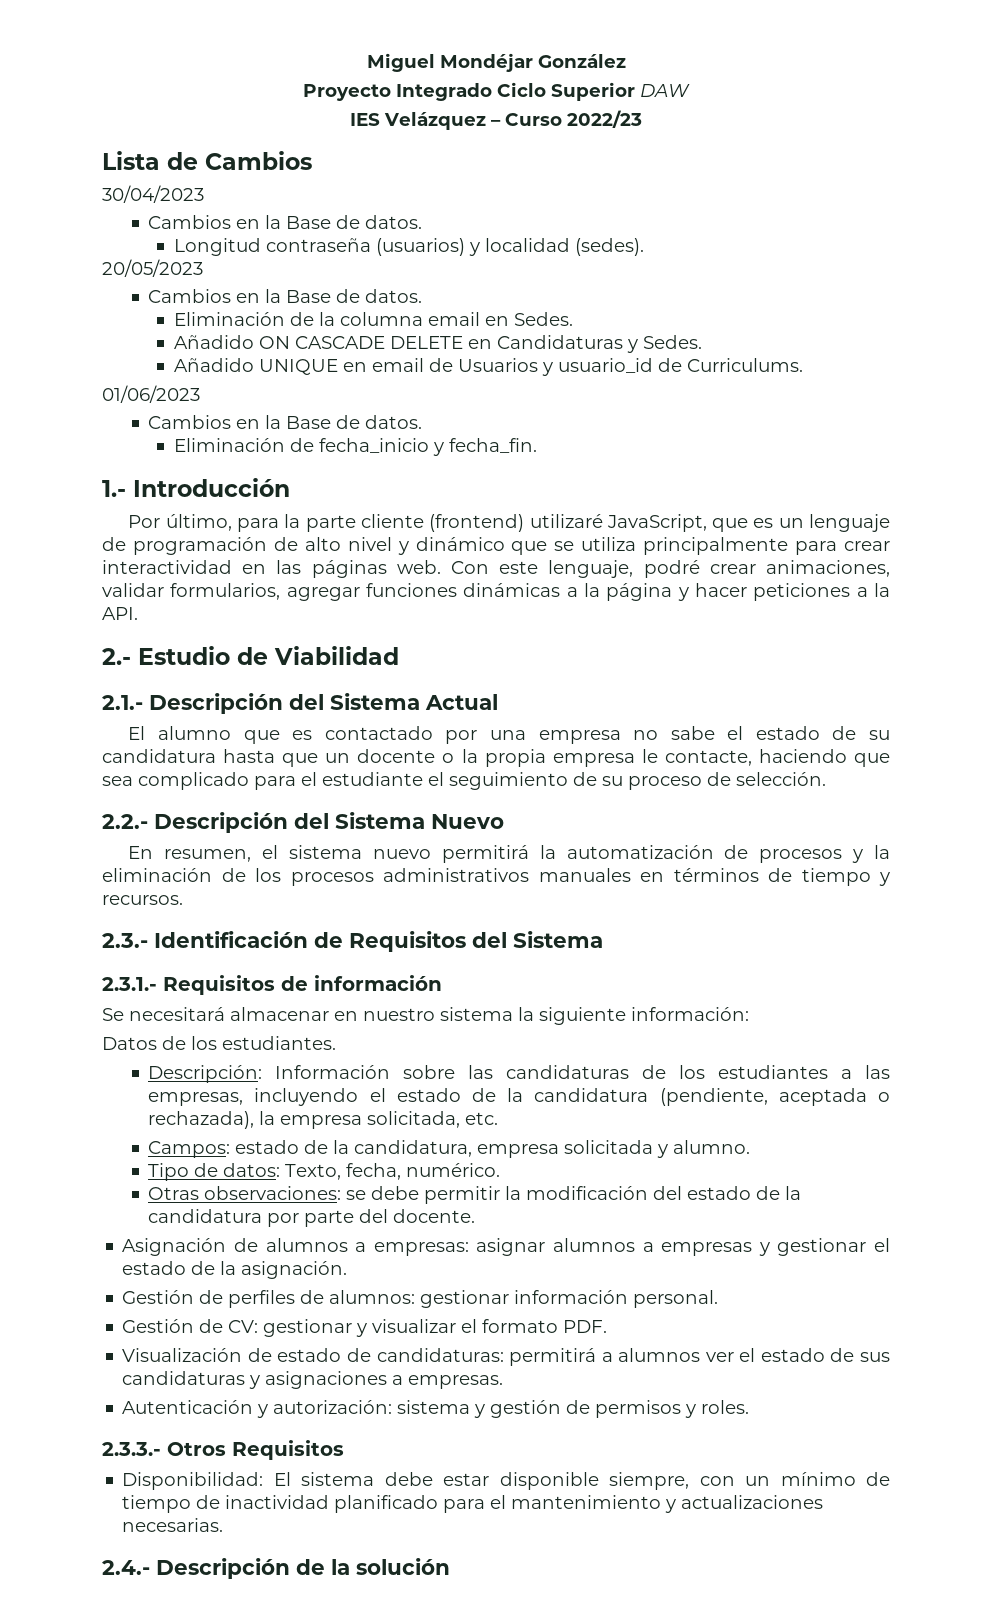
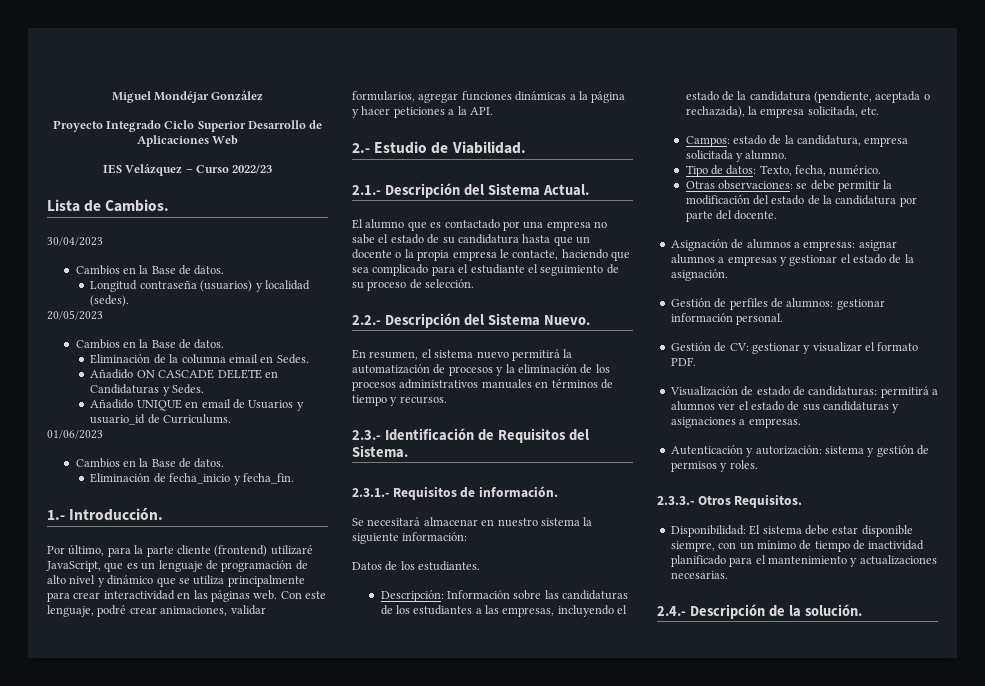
[640,84,690,97] DAW -> [248,120,323,129] [136,135,239,147] Desarrollo de Aplicaciones Web
[205,151,312,170] Cambios -> [105,199,170,212] Cambios.
[133,478,290,497] Introducción -> [69,508,164,521] Introducción.
[274,646,399,665] Viabilidad -> [451,141,526,154] Viabilidad.
[425,694,498,710] Actual -> [542,184,589,196] Actual.
[431,814,504,829] Nuevo -> [543,315,590,325] Nuevo.
[513,931,603,948] Sistema -> [352,445,408,458] Sistema.
[314,975,442,991] información -> [478,486,558,498] información.
[232,1440,344,1460] Requisitos -> [734,494,803,508] Requisitos.
[356,1558,450,1575] solución -> [804,604,862,616] solución.

